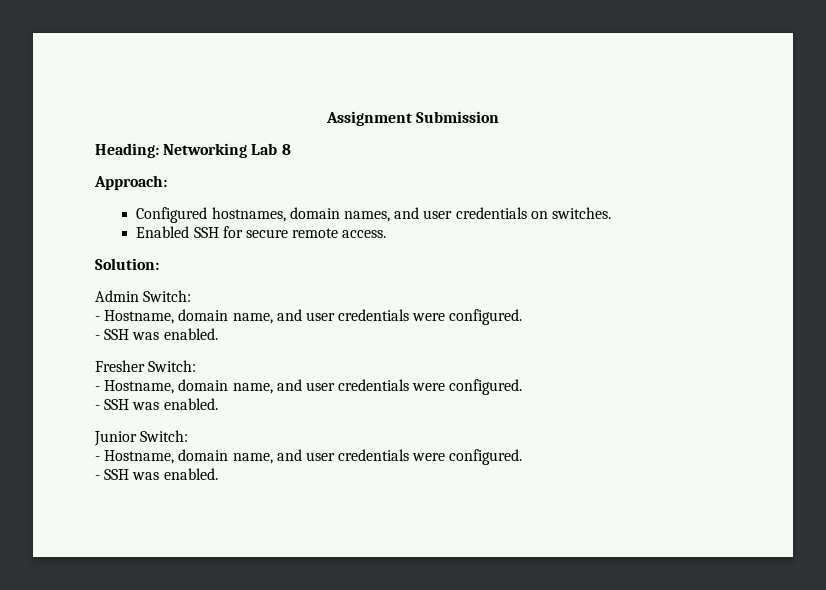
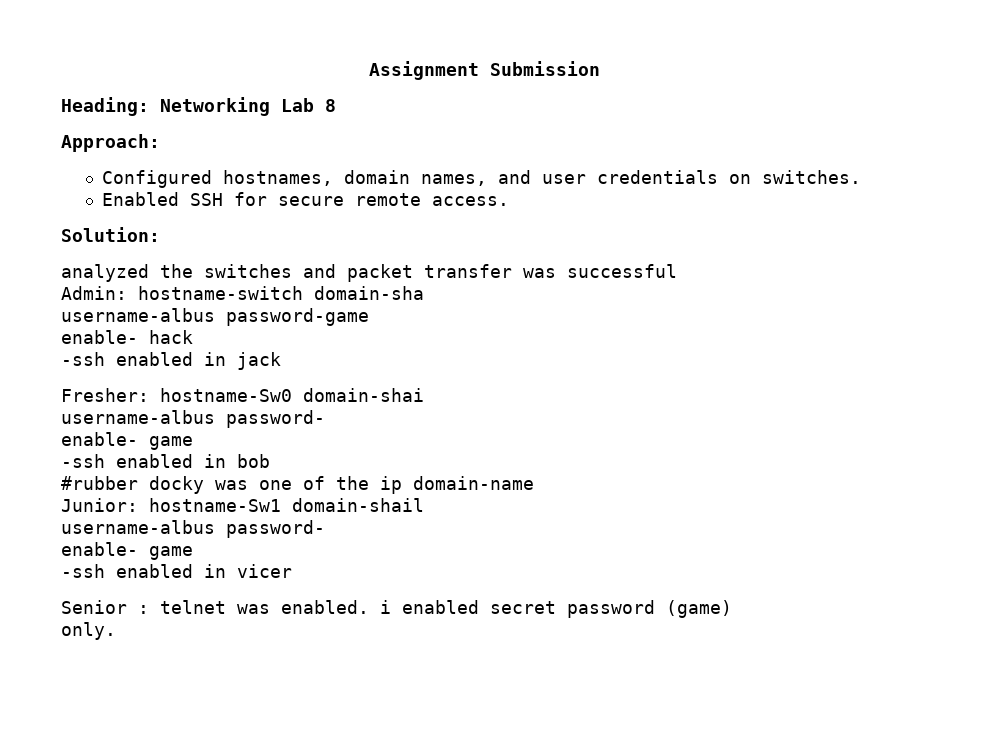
[95,290,192,302] [95,309,523,325] [95,328,218,340] [95,360,197,372] [95,379,523,395] [95,398,218,410] [94,430,189,446] [95,449,523,465] [95,468,218,480] Admin Switch: // - Hostname, domain name, and user credentials were configured. // - SSH was enabled. // Fresher Switch: // - Hostname, domain name, and user credentials were configured. // - SSH was enabled. // Junior Switch: // - Hostname, domain name, and user credentials were configured. // - SSH was enabled. -> [61,264,677,282] [61,286,424,300] [61,308,369,326] [61,330,193,344] [61,352,281,370] [61,388,424,402] [61,410,325,428] [61,432,193,450] [61,454,270,468] [61,476,534,494] [61,498,424,512] [61,520,325,538] [61,542,193,560] [61,564,292,578] [61,600,732,618] [61,622,116,640] analyzed the switches and packet transfer was successful // Admin: hostname-switch domain-sha // username-albus password-game // enable- hack // -ssh enabled in jack // Fresher: hostname-Sw0 domain-shai // username-albus password- // enable- game // -ssh enabled in bob // #rubber docky was one of the ip domain-name // Junior: hostname-Sw1 domain-shail // username-albus password- // enable- game // -ssh enabled in vicer // Senior : telnet was enabled. i enabled secret password (game) // only.

